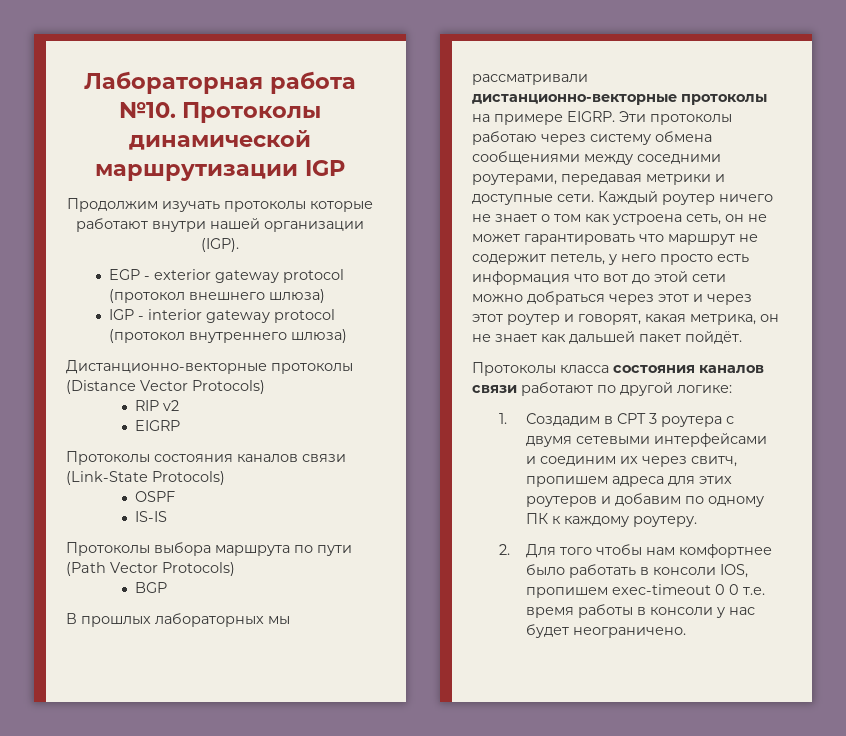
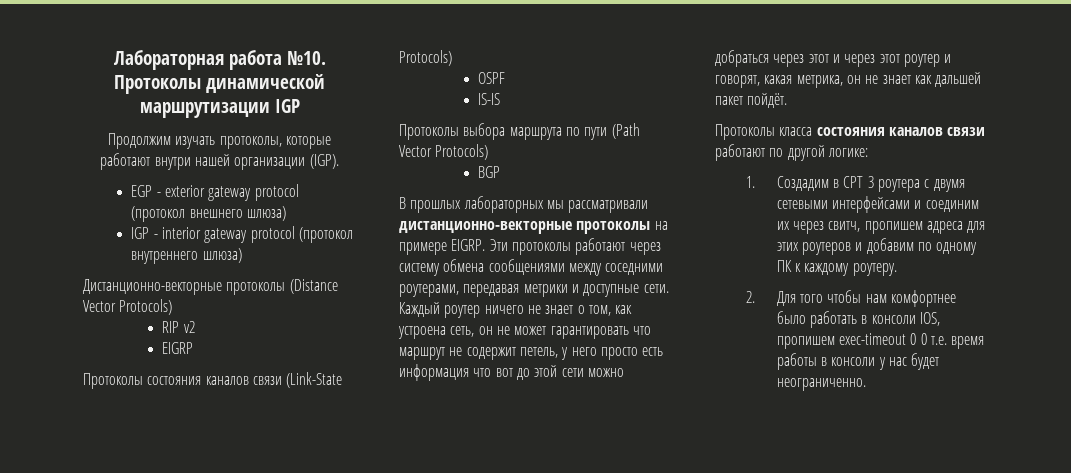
[224,201,306,212] протоколы -> [219,136,282,149] протоколы,
[472,131,537,145] работаю -> [575,238,626,255] работают
[554,214,581,222] том -> [588,305,611,316] том,
[572,627,686,638] неограничено. -> [776,378,866,391] неограниченно.

